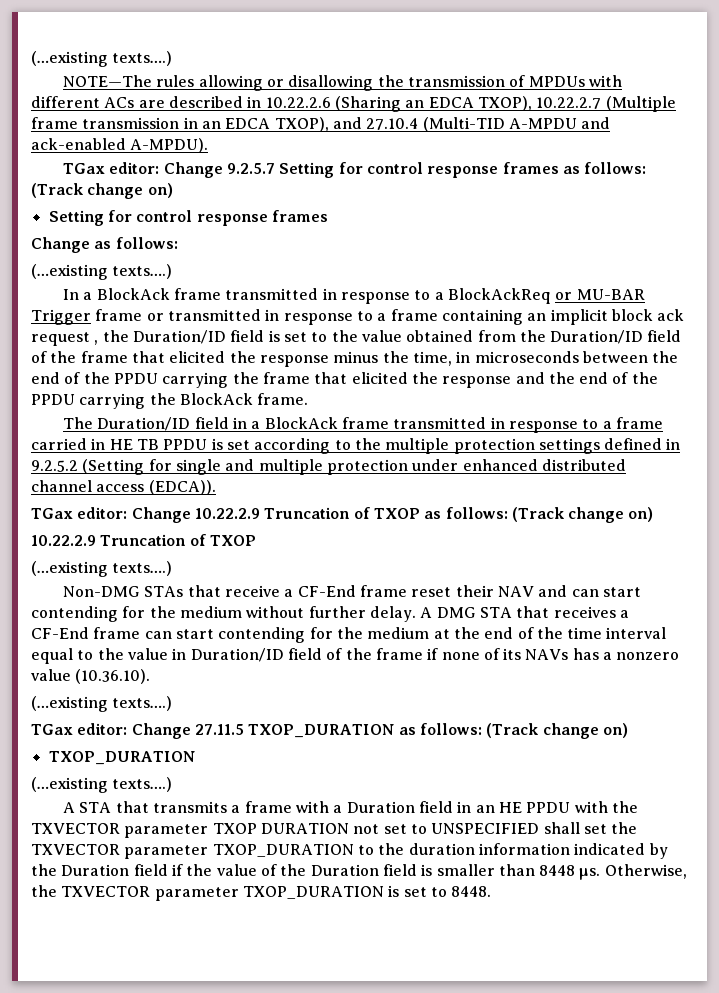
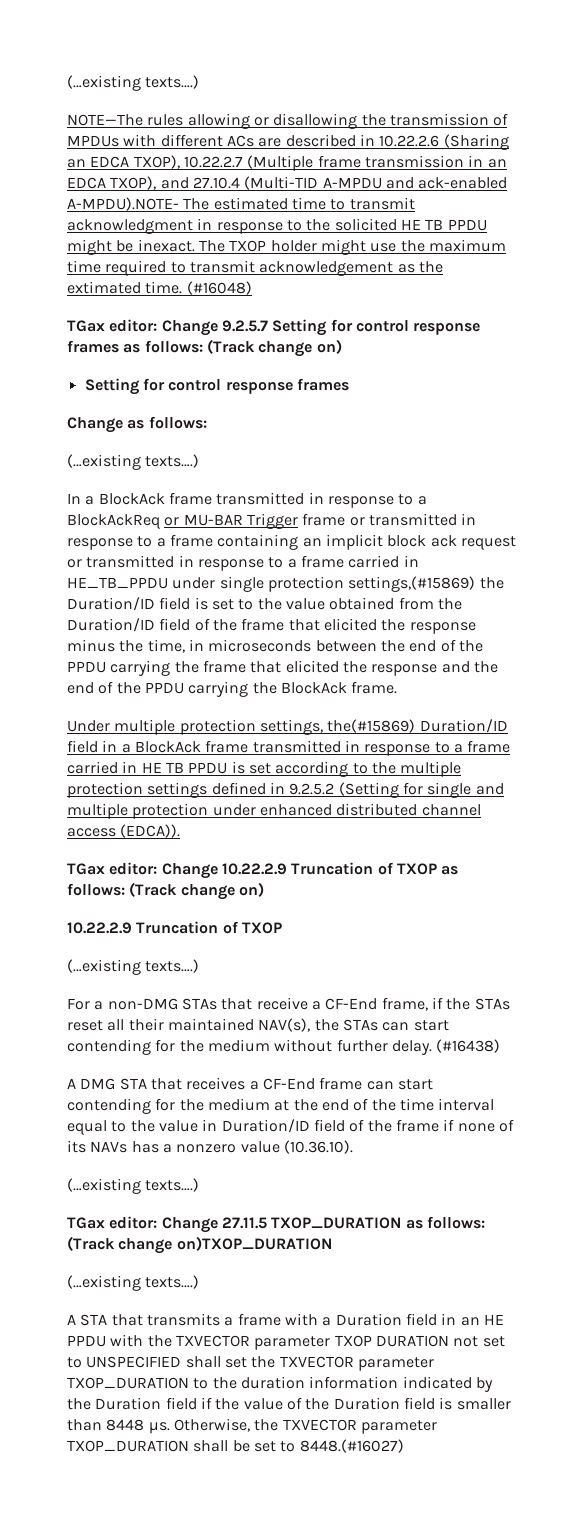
[130,138,209,153] A-MPDU). -> [67,197,415,211] [67,218,487,234] [67,239,506,255] [67,260,443,276] [67,281,252,295] A-MPDU).NOTE- The estimated time to transmit acknowledgment in response to the solicited HE TB PPDU might be inexact. The TXOP holder might use the maximum time required to transmit acknowledgement as the extimated time. (#16048)
[94,340,99,345] , -> [67,555,419,571] [67,576,476,592] or transmitted in response to a frame carried in HE_TB_PPDU under single protection settings,(#15869)
[63,417,94,429] The -> [67,719,416,735] Under multiple protection settings, the(#15869)
[63,586,141,597] Non-DMG -> [67,998,178,1010] For a non-DMG
[360,585,568,597] frame reset their NAV and -> [381,997,510,1011] [67,1018,378,1032] frame, if the STAs reset all their maintained NAV(s), the STAs
(416, 614) none -> [436,1039,501,1053] (#16438) //
[602,723,628,738] [48,751,195,765] on) // TXOP_DURATION -> [176,1236,332,1251] on)TXOP_DURATION
[388,885,492,897] is set to 8448. -> [193,1439,404,1453] shall be set to 8448.(#16027)

